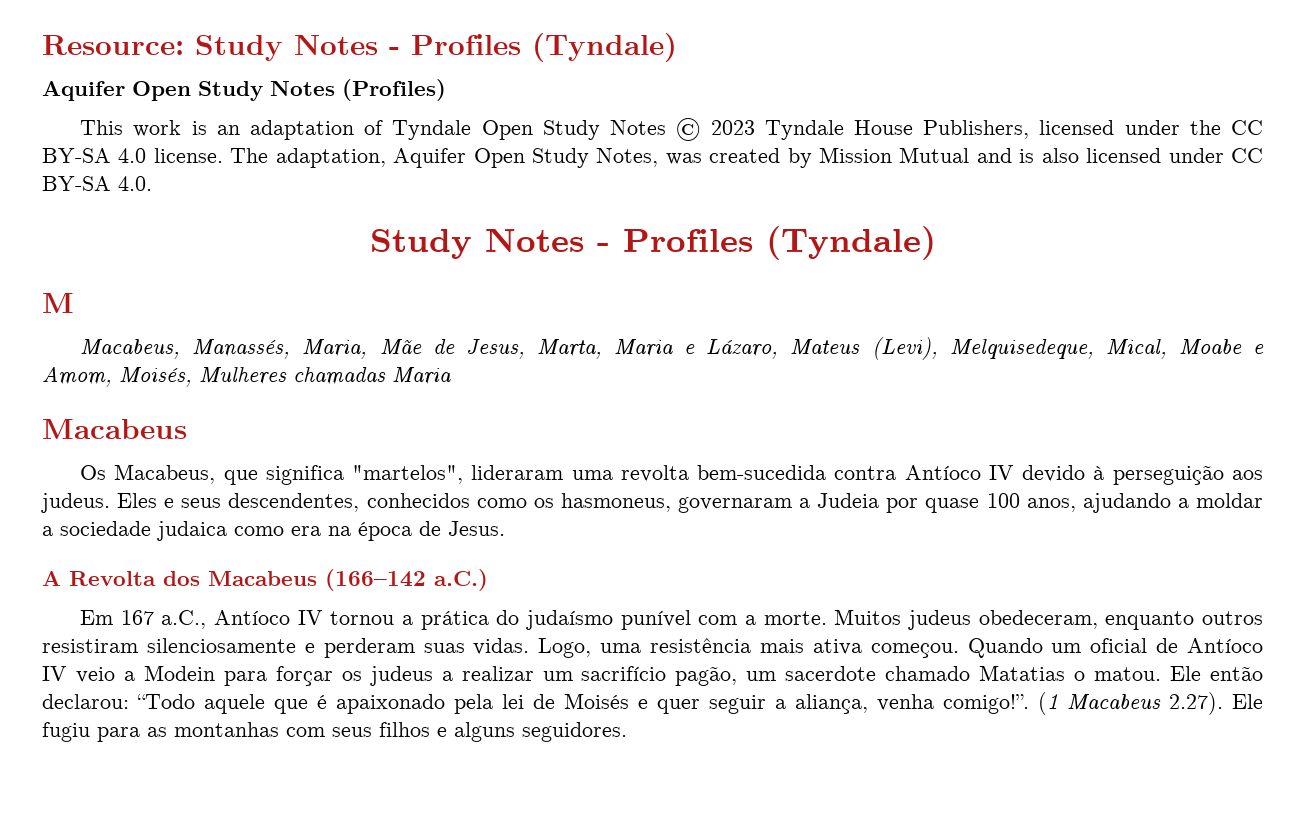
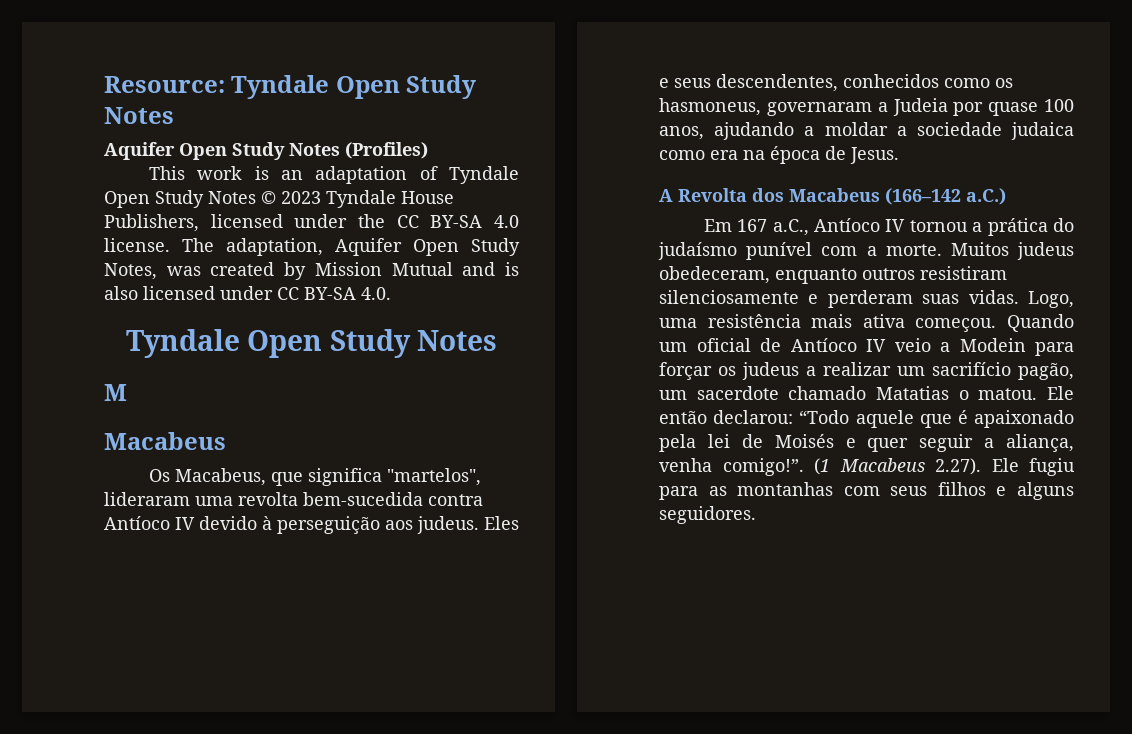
[195,33,677,62] Study Notes - Profiles (Tyndale) -> [231,75,477,99] [104,107,174,124] Tyndale Open Study Notes
[369,226,936,260] [42,293,74,313] [80,337,1265,360] [42,366,451,387] Study Notes - Profiles (Tyndale) // M // Macabeus, Manassés, Maria, Mãe de Jesus, Marta, Maria e Lázaro, Mateus (Levi), Melquisedeque, Mical, Moabe e Amom, Moisés, Mulheres chamadas Maria -> [125,329,498,358] [104,384,127,401] Tyndale Open Study Notes // M

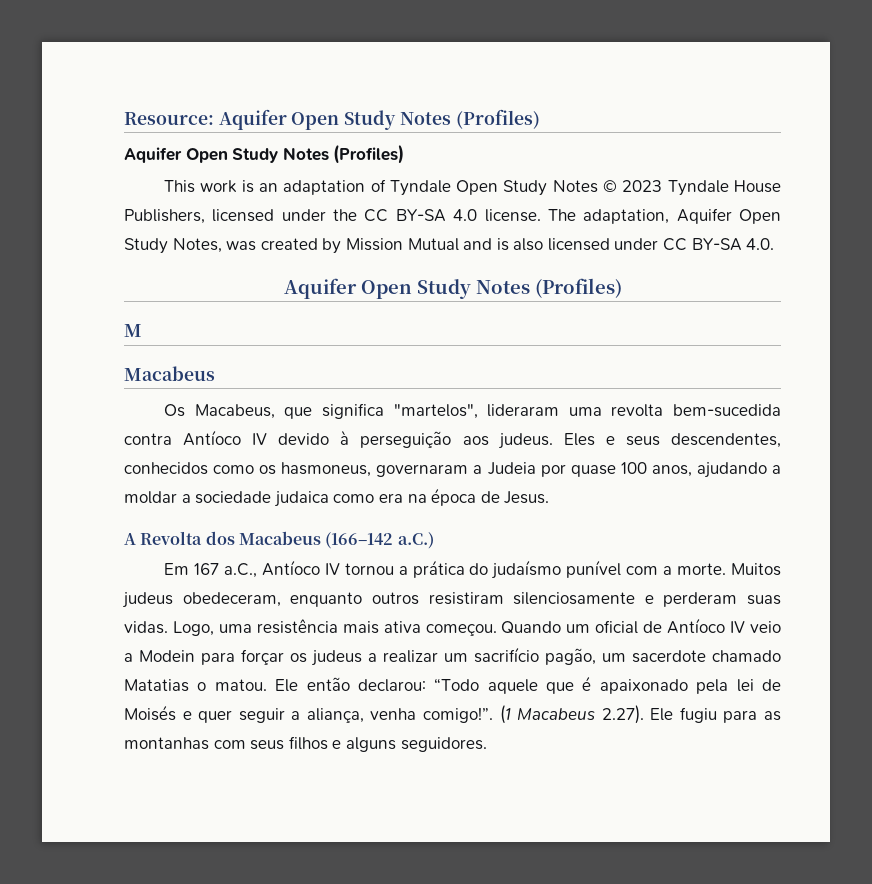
[231,75,477,99] [104,107,174,124] Tyndale Open Study Notes -> [218,109,540,130] Aquifer Open Study Notes (Profiles)
[125,329,498,358] Tyndale Open Study Notes -> [283,278,622,299] Aquifer Open Study Notes (Profiles)

